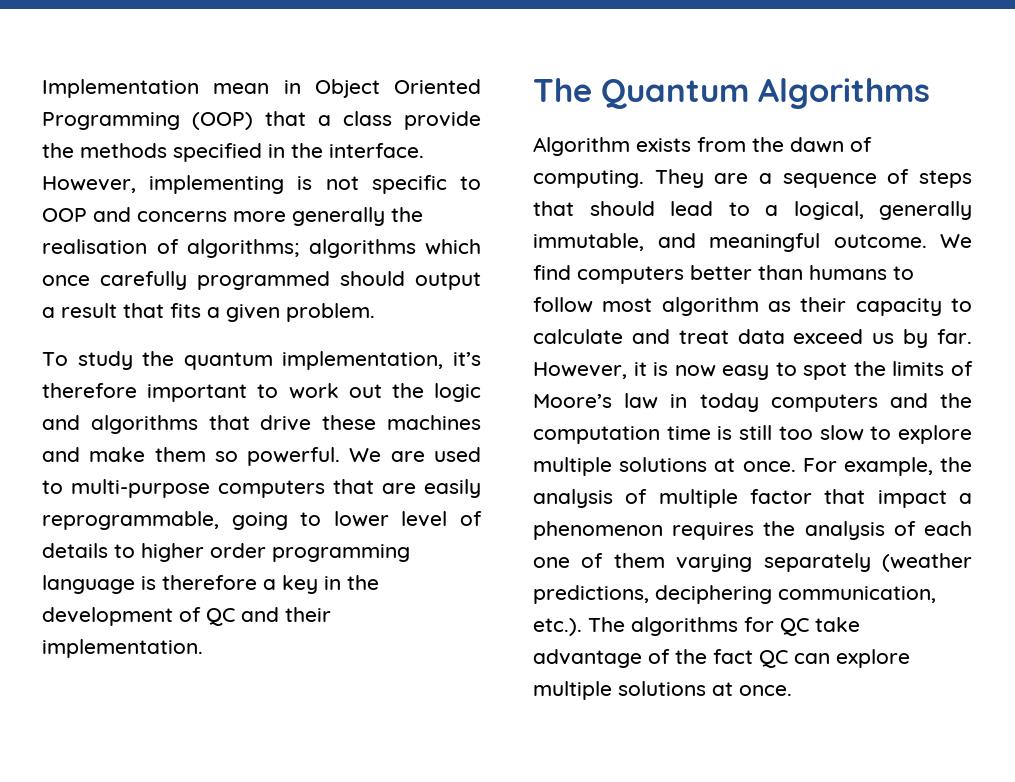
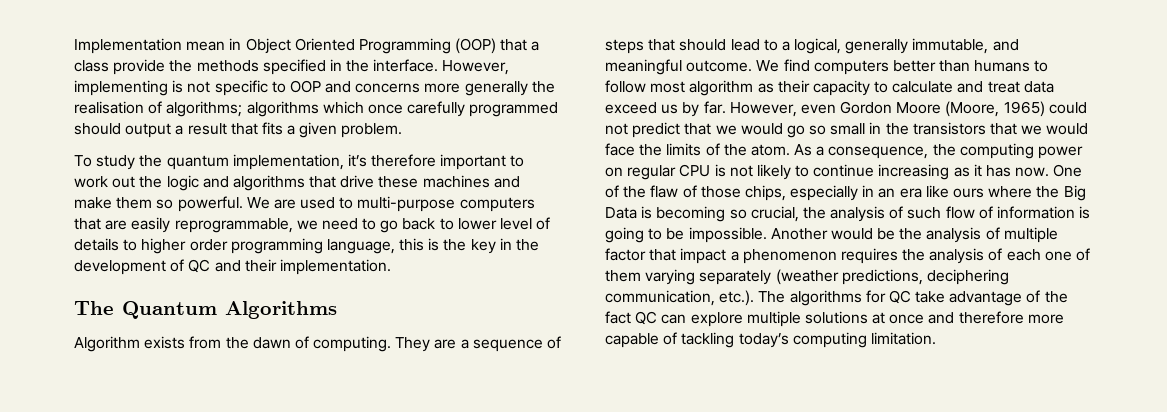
[231,512,288,530] going -> [296,218,436,233] we need to go back
[42,575,276,594] language is therefore a -> [326,238,467,254] language, this is the
[633,361,973,380] [533,393,972,412] [533,425,972,444] [533,457,933,476] it is now easy to spot the limits of Moore’s law in today computers and the computation time is still too slow to explore multiple solutions at once. For example, -> [800,101,1087,117] [605,122,1089,138] [605,143,1084,159] [605,164,1083,180] [605,185,1086,201] [605,206,1091,222] [605,227,896,243] even Gordon Moore (Moore, 1965) could not predict that we would go so small in the transistors that we would face the limits of the atom. As a consequence, the computing power on regular CPU is not likely to continue increasing as it has now. One of the flaw of those chips, especially in an era like ours where the Big Data is becoming so crucial, the analysis of such flow of information is going to be impossible. Another would be
[739,685,792,696] once. -> [889,311,1064,324] [605,332,936,348] once and therefore more capable of tackling today’s computing limitation.

